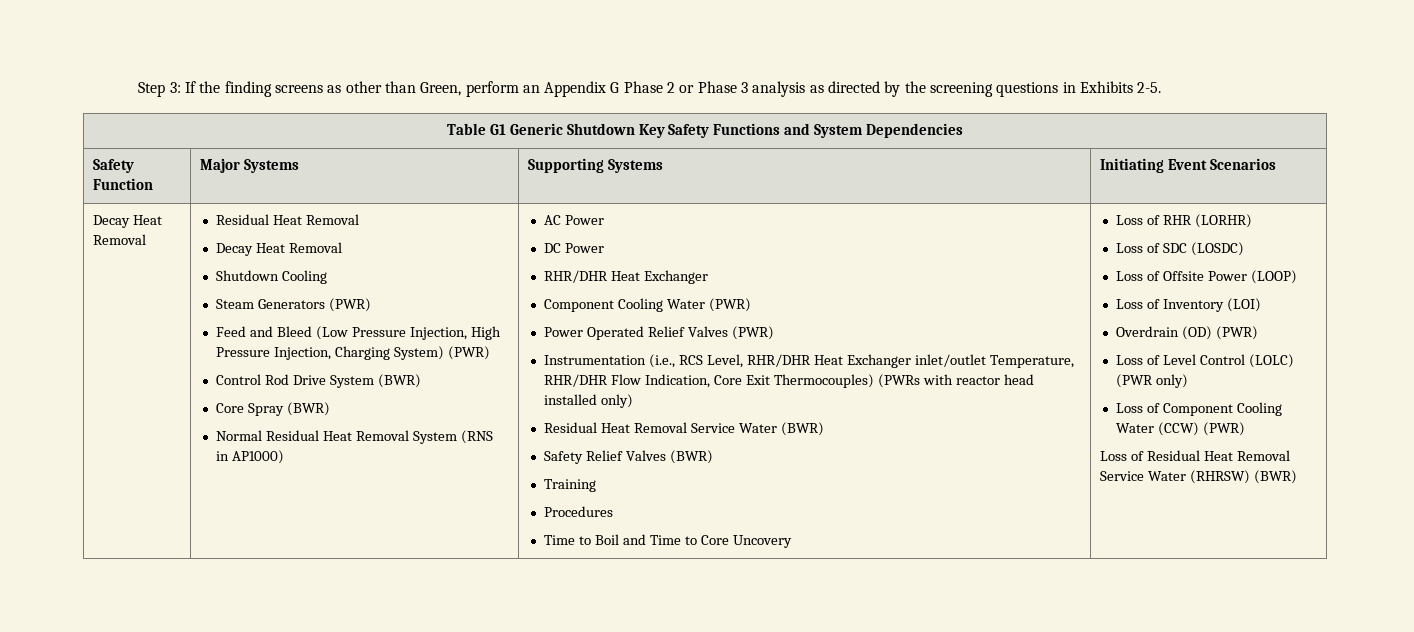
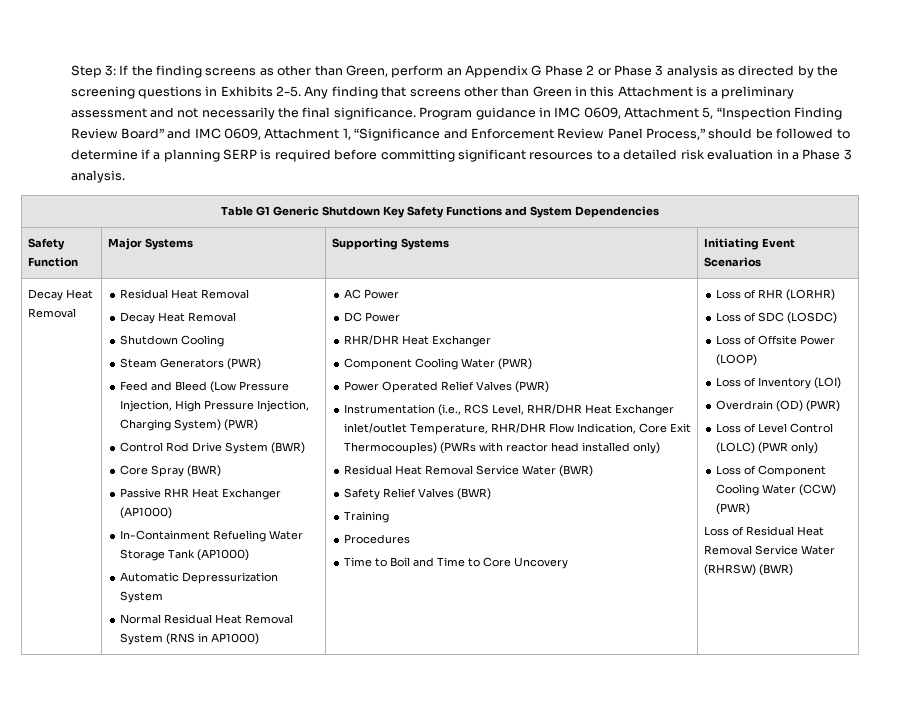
(1162, 87) none -> [304,86,794,99] [70,107,843,120] [70,128,850,141] [70,149,852,162] [70,170,125,183] Any finding that screens other than Green in this Attachment is a preliminary assessment and not necessarily the final significance. Program guidance in IMC 0609, Attachment 5, “Inspection Finding Review Board” and IMC 0609, Attachment 1, “Significance and Enforcement Review Panel Process,” should be followed to determine if a planning SERP is required before committing significant resources to a detailed risk evaluation in a Phase 3 analysis.
(331, 409) none -> [119,488,281,500] [119,507,172,519] [119,530,303,542] [119,549,249,561] [119,572,278,584] [119,591,163,603] // Passive RHR Heat Exchanger (AP1000) // In-Containment Refueling Water Storage Tank (AP1000) // Automatic Depressurization System

